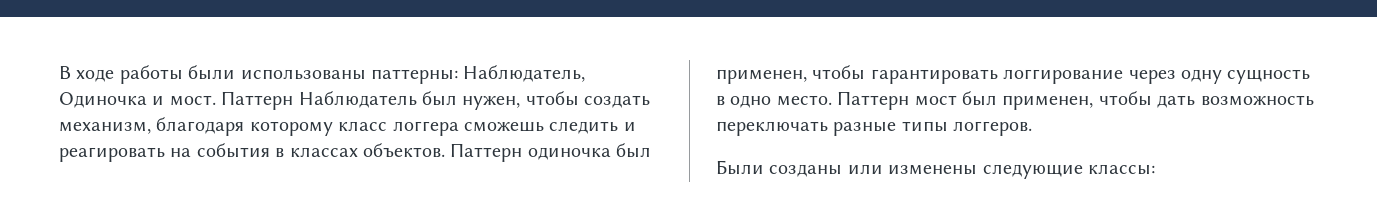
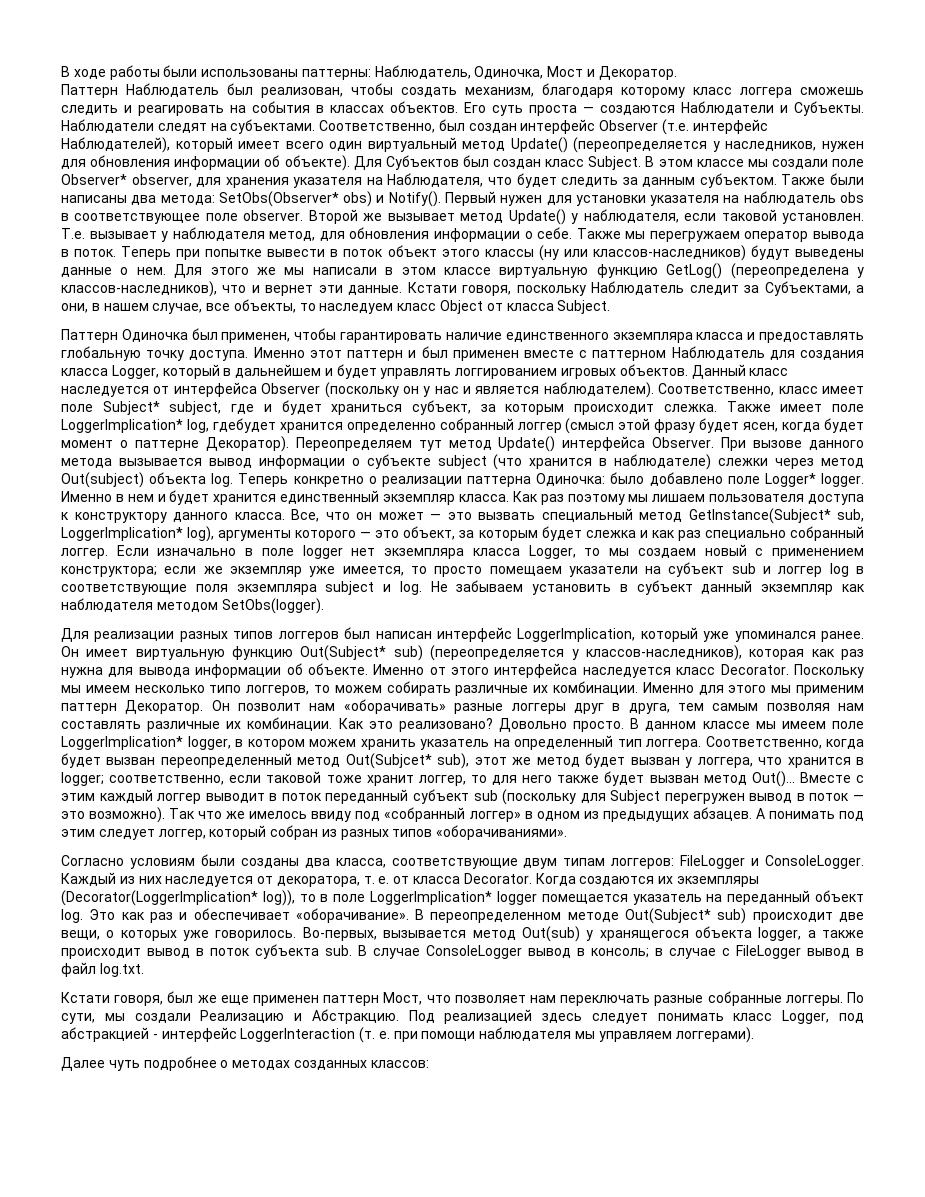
[59,92,216,108] Одиночка и мост. -> [474,66,677,80] Одиночка, Мост и Декоратор. //
[462,95,521,110] нужен, -> [261,87,343,98] реализован,
[450,143,652,162] [716,65,1311,84] [716,91,1314,110] [716,121,1033,136] [716,160,1155,179] Паттерн одиночка был применен, чтобы гарантировать логгирование через одну сущность в одно место. Паттерн мост был применен, чтобы дать возможность переключать разные типы логгеров. // Были созданы или изменены следующие классы: -> [464,101,864,116] [61,119,768,135] [61,137,864,153] [61,155,864,171] [61,173,864,188] [61,191,865,207] [61,209,864,225] [61,227,864,242] [61,245,865,261] [61,263,864,279] [61,281,864,297] [61,299,611,314] [61,328,865,343] [61,346,864,361] [61,364,789,379] [61,382,864,398] [61,400,864,415] [61,418,864,434] [61,436,864,452] [61,454,864,470] [61,472,865,488] [61,490,864,505] [61,508,864,524] [61,526,865,542] [61,544,865,559] [61,562,864,577] [61,580,865,595] [61,598,324,614] [61,627,864,642] [61,645,864,661] [61,663,864,678] [61,681,864,696] [61,699,865,714] [61,717,864,732] [61,735,864,750] [61,753,864,769] [61,771,864,787] [61,789,864,805] [61,807,864,823] [61,825,568,840] [61,854,864,869] [61,872,759,887] [61,890,865,906] [61,908,864,924] [61,926,865,942] [61,944,864,959] [61,962,144,977] [61,991,864,1006] [61,1009,864,1024] [61,1027,754,1043] [61,1056,429,1071] Его суть проста — создаются Наблюдатели и Субъекты. Наблюдатели следят на субъектами. Соответственно, был создан интерфейс Observer (т.e. интерфейс Наблюдателей), который имеет всего один виртуальный метод Update() (переопределяется у наследников, нужен для обновления информации об объекте). Для Субъектов был создан класс Subject. В этом классе мы создали поле Observer* observer, для хранения указателя на Наблюдателя, что будет следить за данным субъектом. Также были написаны два метода: SetObs(Observer* obs) и Notify(). Первый нужен для установки указателя на наблюдатель obs в соответствующее поле observer. Второй же вызывает метод Update() у наблюдателя, если таковой установлен. Т.е. вызывает у наблюдателя метод, для обновления информации о себе. Также мы перегружаем оператор вывода в поток. Теперь при попытке вывести в поток объект этого классы (ну или классов-наследников) будут выведены данные о нем. Для этого же мы написали в этом классе виртуальную функцию GetLog() (переопределена у классов-наследников), что и вернет эти данные. Кстати говоря, поскольку Наблюдатель следит за Субъектами, а они, в нашем случае, все объекты, то наследуем класс Object от класса Subject. // Паттерн Одиночка был применен, чтобы гарантировать наличие единственного экземпляра класса и предоставлять глобальную точку доступа. Именно этот паттерн и был применен вместе с паттерном Наблюдатель для создания класса Logger, который в дальнейшем и будет управлять логгированием игровых объектов. Данный класс наследуется от интерфейса Observer (поскольку он у нас и является наблюдателем). Соответственно, класс имеет поле Subject* subject, где и будет храниться субъект, за которым происходит слежка. Также имеет поле LoggerImplication* log, гдебудет хранится определенно собранный логгер (смысл этой фразу будет ясен, когда будет момент о паттерне Декоратор). Переопределяем тут метод Update() интерфейса Observer. При вызове данного метода вызывается вывод информации о субъекте subject (что хранится в наблюдателе) слежки через метод Out(subject) объекта log. Теперь конкретно о реализации паттерна Одиночка: было добавлено поле Logger* logger. Именно в нем и будет хранится единственный экземпляр класса. Как раз поэтому мы лишаем пользователя доступа к конструктору данного класса. Все, что он может — это вызвать специальный метод GetInstance(Subject* sub, LoggerImplication* log), аргументы которого — это объект, за которым будет слежка и как раз специально собранный логгер. Если изначально в поле logger нет экземпляра класса Logger, то мы создаем новый с применением конструктора; если же экземпляр уже имеется, то просто помещаем указатели на субъект sub и логгер log в соответствующие поля экземпляра subject и log. Не забываем установить в субъект данный экземпляр как наблюдателя методом SetObs(logger). // Для реализации разных типов логгеров был написан интерфейс LoggerImplication, который уже упоминался ранее. Он имеет виртуальную функцию Out(Subject* sub) (переопределяется у классов-наследников), которая как раз нужна для вывода информации об объекте. Именно от этого интерфейса наследуется класс Decorator. Поскольку мы имеем несколько типо логгеров, то можем собирать различные их комбинации. Именно для этого мы применим паттерн Декоратор. Он позволит нам «оборачивать» разные логгеры друг в друга, тем самым позволяя нам составлять различные их комбинации. Как это реализовано? Довольно просто. В данном классе мы имеем поле LoggerImplication* logger, в котором можем хранить указатель на определенный тип логгера. Соответственно, когда будет вызван переопределенный метод Out(Subjcet* sub), этот же метод будет вызван у логгера, что хранится в logger; соответственно, если таковой тоже хранит логгер, то для него также будет вызван метод Out()… Вместе с этим каждый логгер выводит в поток переданный субъект sub (поскольку для Subject перегружен вывод в поток — это возможно). Так что же имелось ввиду под «собранный логгер» в одном из предыдущих абзацев. А понимать под этим следует логгер, который собран из разных типов «оборачиваниями». // Согласно условиям были созданы два класса, соответствующие двум типам логгеров: FileLogger и ConsoleLogger. Каждый из них наследуется от декоратора, т. е. от класса Decorator. Когда создаются их экземпляры (Decorator(LoggerImplication* log)), то в поле LoggerImplication* logger помещается указатель на переданный объект log. Это как раз и обеспечивает «оборачивание». В переопределенном методе Out(Subject* sub) происходит две вещи, о которых уже говорилось. Во-первых, вызывается метод Out(sub) у хранящегося объекта logger, а также происходит вывод в поток субъекта sub. В случае ConsoleLogger вывод в консоль; в случае с FileLogger вывод в файл log.txt. // Кстати говоря, был же еще применен паттерн Мост, что позволяет нам переключать разные собранные логгеры. По сути, мы создали Реализацию и Абстракцию. Под реализацией здесь следует понимать класс Logger, под абстракцией - интерфейс LoggerInteraction (т. е. при помощи наблюдателя мы управляем логгерами). // Далее чуть подробнее о методах созданных классов:

